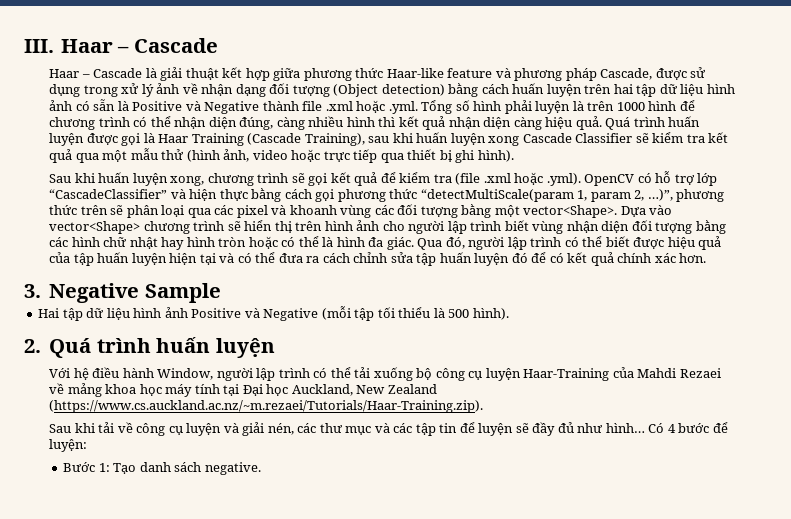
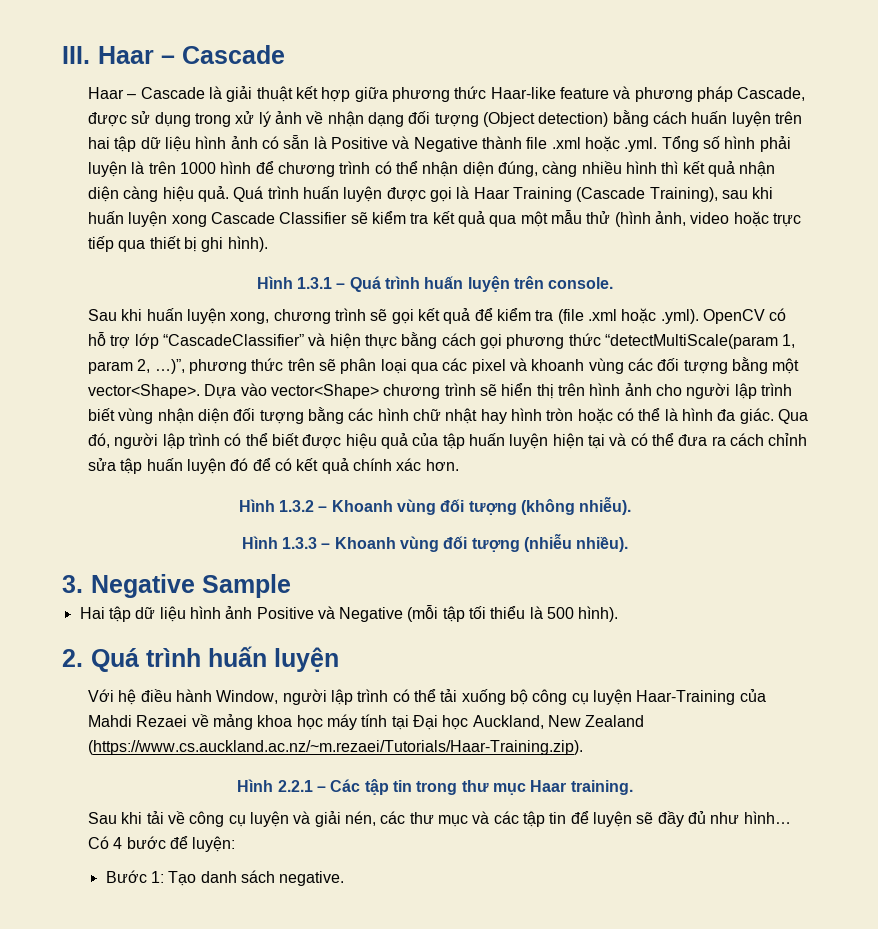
(514, 156) none -> [256,276,614,292] // Hình 1.3.1 – Quá trình huấn luyện trên console.
(707, 258) none -> [238,497,632,515] [241,534,629,552] // Hình 1.3.2 – Khoanh vùng đối tượng (không nhiễu). // Hình 1.3.3 – Khoanh vùng đối tượng (nhiễu nhiều).
(484, 406) none -> [237,779,633,795] // Hình 2.2.1 – Các tập tin trong thư mục Haar training.

